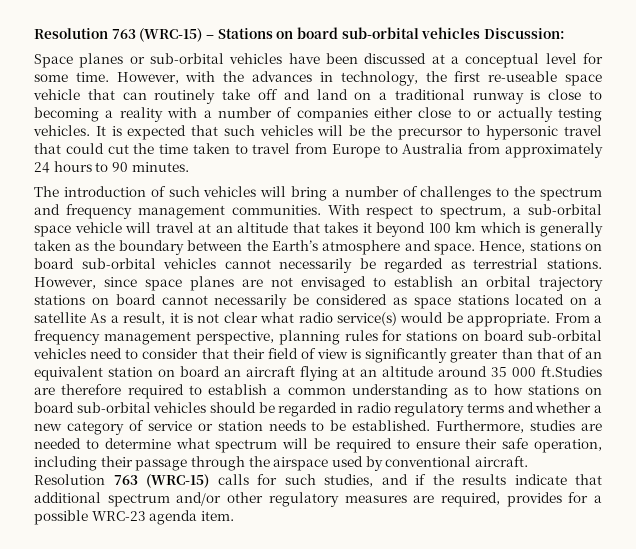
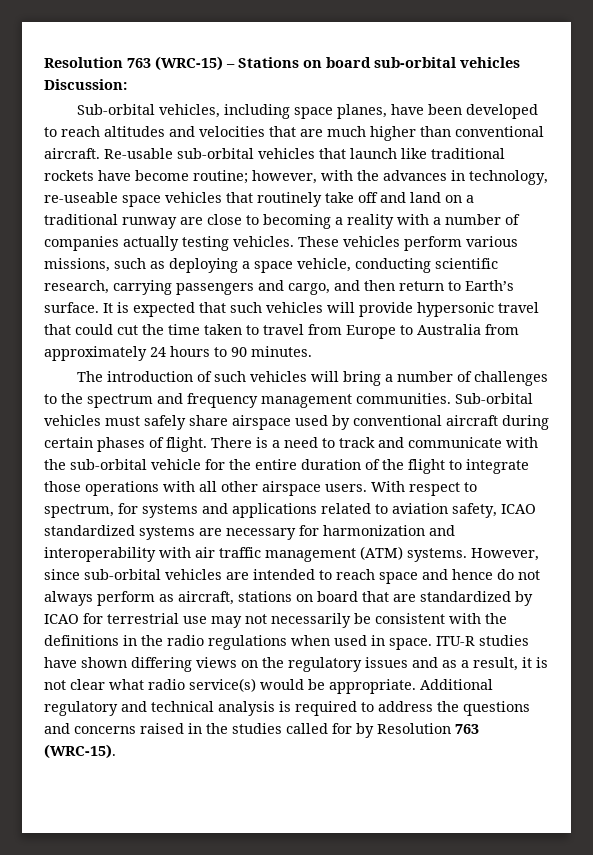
[34,53,603,68] [34,72,179,84] Space planes or sub-orbital vehicles have been discussed at a conceptual level for some time. However, -> [77,104,539,119] [44,126,544,141] [44,148,505,159] [44,170,317,184] Sub-orbital vehicles, including space planes, have been developed to reach altitudes and velocities that are much higher than conventional aircraft. Re-usable sub-orbital vehicles that launch like traditional rockets have become routine; however,
[425,71,602,86] [33,89,147,100] the first re-useable space vehicle that can -> [44,192,253,207] re-useable space vehicles that
[530,90,541,100] is -> [180,217,203,225] are
[374,107,602,122] [33,125,90,136] either close to or actually testing vehicles. -> [123,236,518,251] [44,258,498,273] [44,280,514,295] [44,302,99,313] actually testing vehicles. These vehicles perform various missions, such as deploying a space vehicle, conducting scientific research, carrying passengers and cargo, and then return to Earth’s surface.
[349,125,481,140] be the precursor to -> [359,302,413,317] provide
[327,204,603,219] [34,222,604,237] [34,240,602,255] [34,258,602,273] [34,276,603,291] [34,294,602,309] [34,312,107,323] With respect to spectrum, a sub-orbital space vehicle will travel at an altitude that takes it beyond 100 km which is generally taken as the boundary between the Earth’s atmosphere and space. Hence, stations on board sub-orbital vehicles cannot necessarily be regarded as terrestrial stations. However, since space planes are not envisaged to establish an orbital trajectory stations on board cannot necessarily be considered as space stations located on a satellite As -> [455,393,533,404] [44,415,549,430] [44,437,538,452] [44,459,529,474] [44,481,477,496] [44,503,536,518] [44,525,455,540] [44,546,539,562] [44,569,540,584] [44,591,533,606] [44,613,507,628] [44,635,529,650] [44,657,457,672] Sub-orbital vehicles must safely share airspace used by conventional aircraft during certain phases of flight. There is a need to track and communicate with the sub-orbital vehicle for the entire duration of the flight to integrate those operations with all other airspace users. With respect to spectrum, for systems and applications related to aviation safety, ICAO standardized systems are necessary for harmonization and interoperability with air traffic management (ATM) systems. However, since sub-orbital vehicles are intended to reach space and hence do not always perform as aircraft, stations on board that are standardized by ICAO for terrestrial use may not necessarily be consistent with the definitions in the radio regulations when used in space. ITU-R studies have shown differing views on the regulatory issues and as
[554,313,602,323] [34,330,603,345] [33,348,602,363] [34,366,602,381] [34,384,602,399] [34,402,602,417] [34,420,603,435] [34,438,602,453] [34,456,528,471] [34,474,602,488] [34,492,602,507] [34,510,234,525] From a frequency management perspective, planning rules for stations on board sub-orbital vehicles need to consider that their field of view is significantly greater than that of an equivalent station on board an aircraft flying at an altitude around 35 000 ft.Studies are therefore required to establish a common understanding as to how stations on board sub-orbital vehicles should be regarded in radio regulatory terms and whether a new category of service or station needs to be established. Furthermore, studies are needed to determine what spectrum will be required to ensure their safe operation, including their passage through the airspace used by conventional aircraft. Resolution 763 (WRC-15) calls for such studies, and if the results indicate that additional spectrum and/or other regulatory measures are required, provides for a possible WRC-23 agenda item. -> [420,679,493,690] [44,701,530,716] [44,723,479,738] [44,744,116,759] Additional regulatory and technical analysis is required to address the questions and concerns raised in the studies called for by Resolution 763 (WRC-15).

